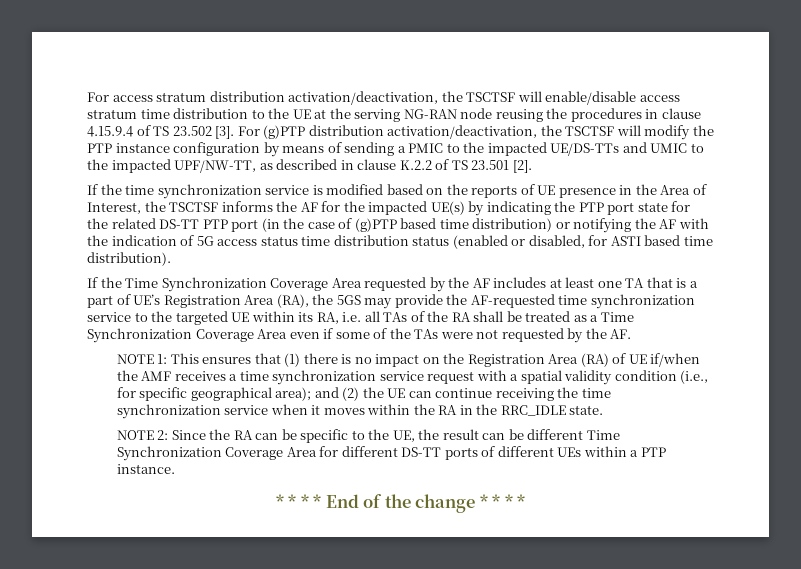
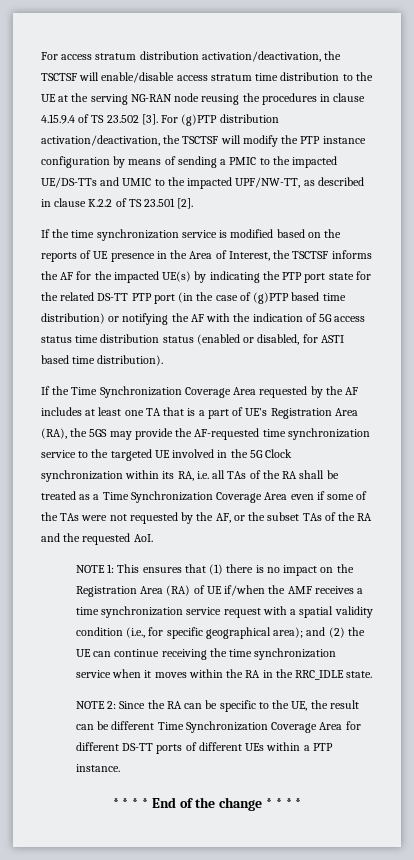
(250, 317) none -> [172,449,293,458] [41,470,123,482] involved in the 5G Clock synchronization
[610,329,632,339] AF. -> [215,512,373,523] [41,533,153,545] AF, or the subset TAs of the RA and the requested AoI.

